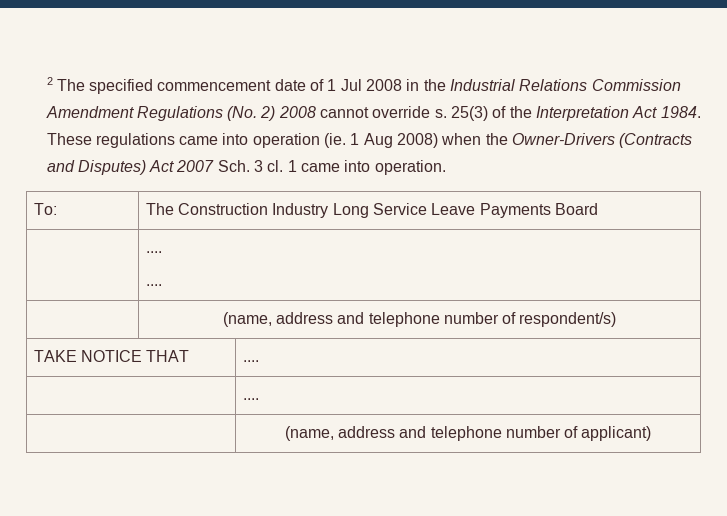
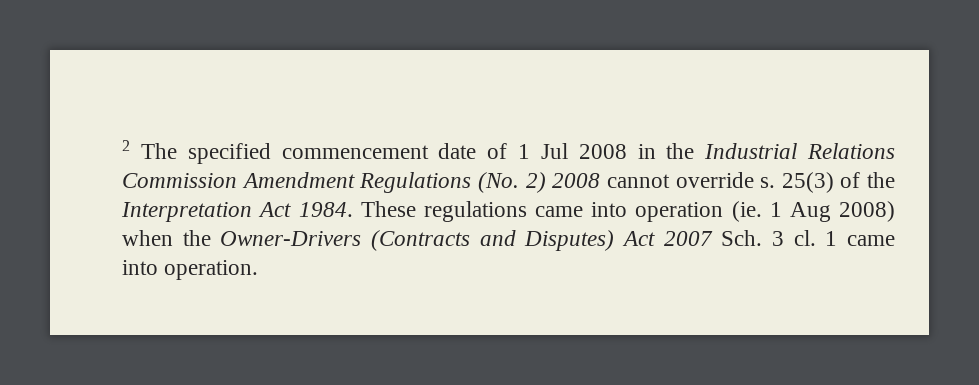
[33,203,57,215] [145,203,598,218] [145,251,162,253] [145,284,162,286] [222,312,617,327] [33,350,190,362] [242,360,259,362] [242,398,259,400] [284,426,652,441] // To: | The Construction Industry Long Service Leave Payments Board // | .... // .... // | (name, address and telephone number of respondent/s) // TAKE NOTICE THAT | .... // | .... // | (name, address and telephone number of applicant) -> (259, 270) none

